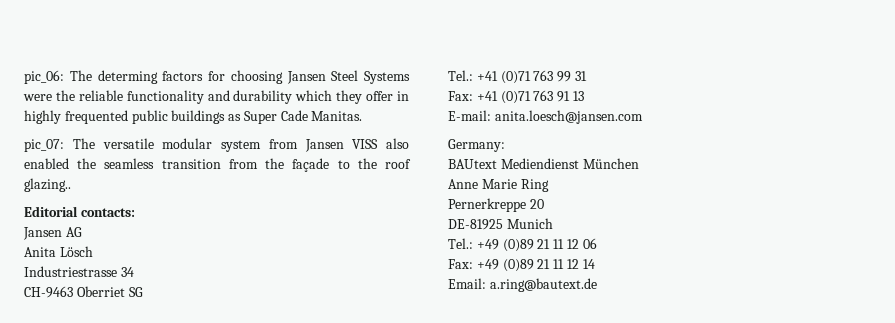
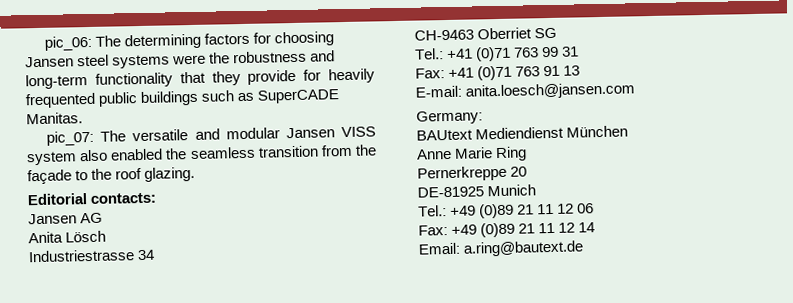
[97,70,158,84] determing -> [124,33,202,50] determining
[331,70,410,84] [23,90,410,104] [24,110,308,124] Steel Systems were the reliable functionality and durability which they offer in highly frequented public buildings as Super Cade -> [77,50,336,69] [25,68,375,90] [25,89,341,109] steel systems were the robustness and long-term functionality that they provide for heavily frequented public buildings such as SuperCADE
[162,138,298,152] modular system from -> [194,127,280,140] and modular
(379, 144) none -> [26,151,77,166] system
[24,178,71,192] glazing.. -> [144,166,196,182] glazing.

